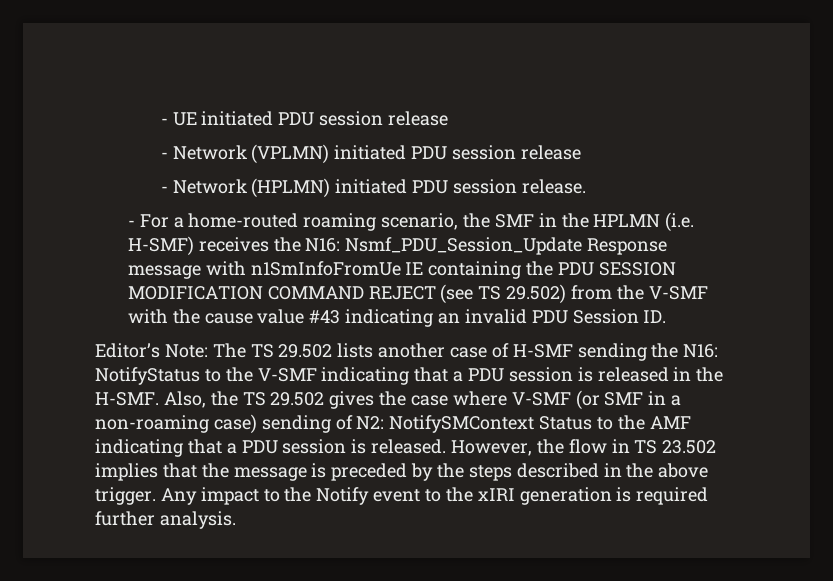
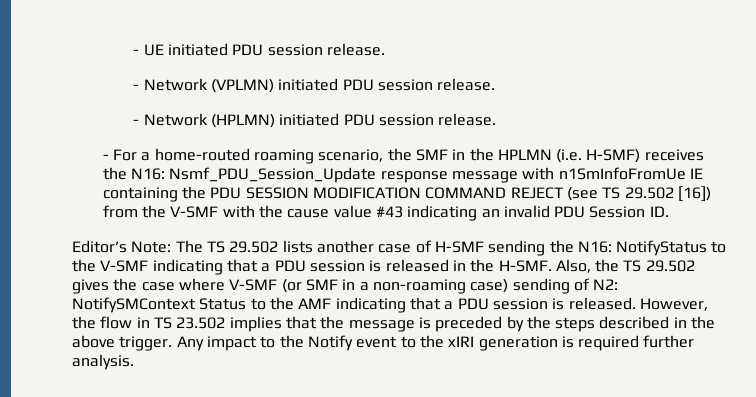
[387,111,448,126] release -> [326,43,385,56] release.
[520,145,581,160] release -> [437,78,496,91] release.
[587,238,668,255] Response -> [380,171,448,183] response
[506,284,567,304] 29.502) -> [624,186,711,202] 29.502 [16])

